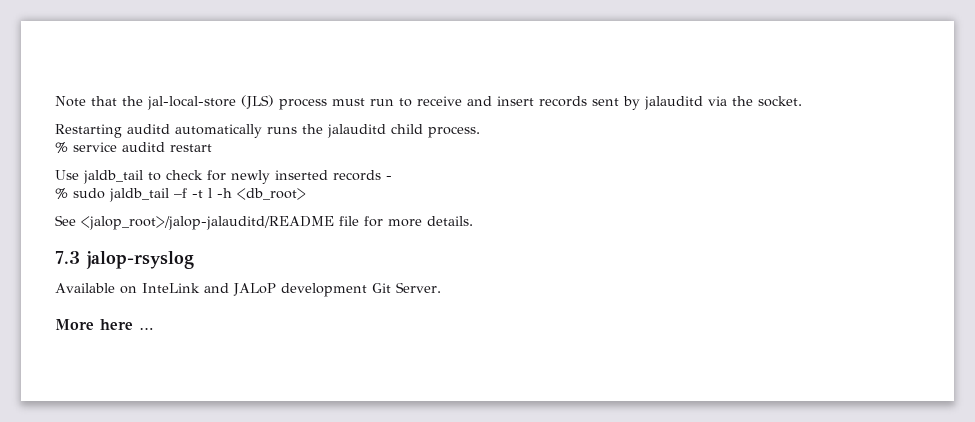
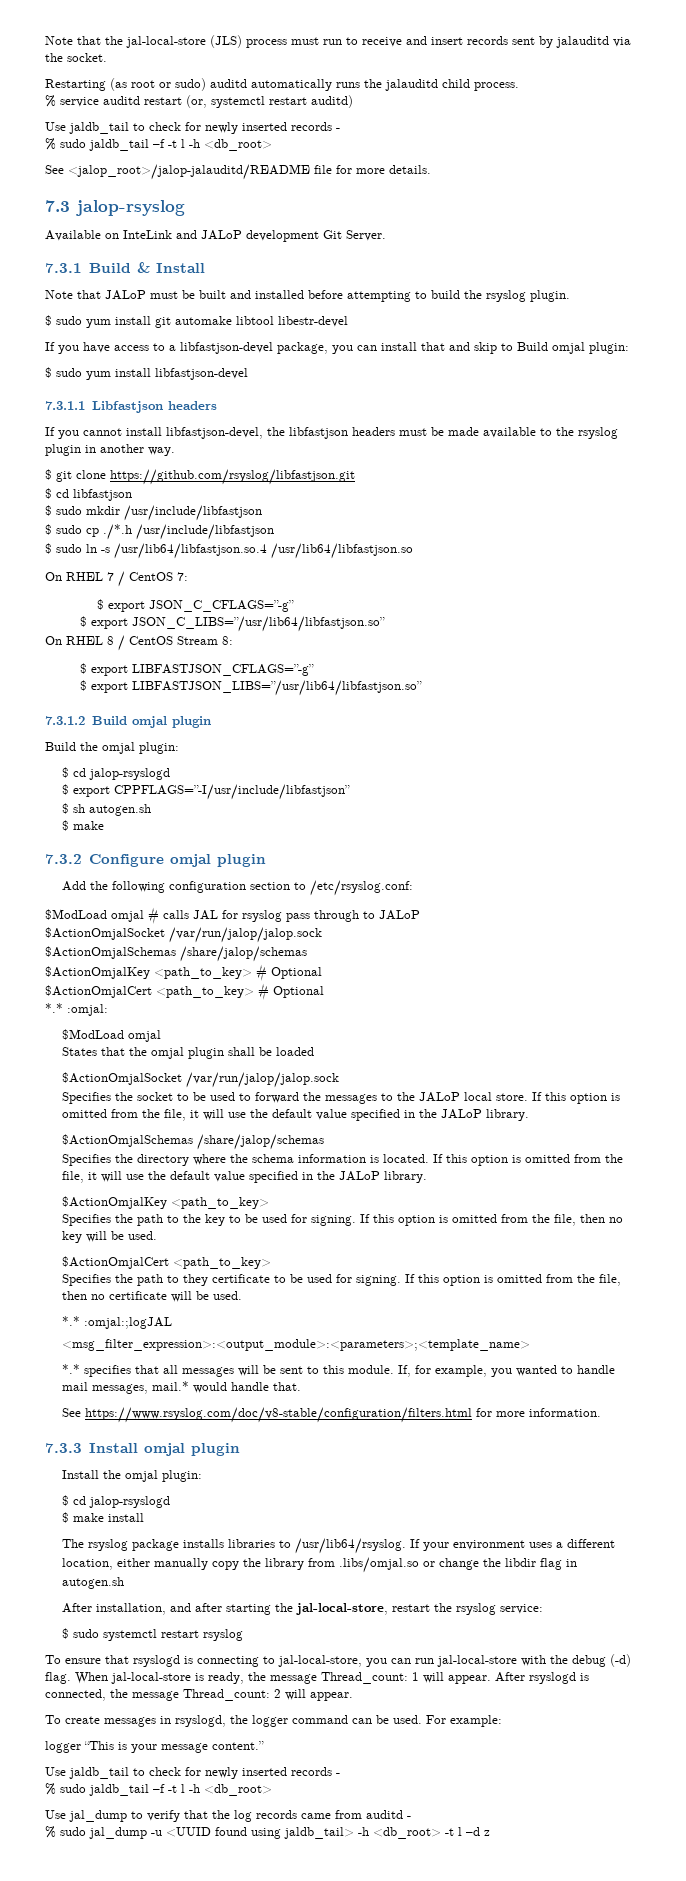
(122, 131) none -> [110,78,206,91] (as root or sudo)
(212, 148) none -> [186,95,353,108] (or, systemctl restart auditd)
[55,319,153,330] More here … -> [45,262,205,273] [45,290,570,302] [45,315,348,328] [45,342,629,354] [45,367,248,380] [45,401,217,413] [45,427,618,439] [45,444,175,456] [45,469,355,485] [45,488,132,501] [45,505,262,521] [45,524,274,540] [45,543,413,559] [45,571,188,587] [96,599,294,612] [79,616,385,632] [45,635,233,651] [79,663,314,676] [79,680,422,696] [45,716,211,728] [45,742,179,754] [62,767,171,780] [62,784,351,800] [62,803,152,816] [62,820,105,831] [45,854,266,867] [62,880,414,896] [45,907,420,924] [45,927,322,943] [45,946,307,962] [45,964,322,981] [45,983,324,1000] [45,1003,108,1016] [62,1029,162,1042] [62,1047,315,1059] [62,1072,340,1088] [62,1092,621,1104] [62,1109,530,1121] [62,1134,325,1150] [62,1154,624,1166] [62,1171,428,1183] [62,1196,270,1209] [62,1214,624,1226] [62,1231,158,1243] [62,1256,272,1269] [62,1274,622,1286] [62,1291,243,1302] [62,1316,173,1329] [62,1339,531,1351] [62,1364,616,1377] [62,1381,302,1394] [62,1407,602,1423] [45,1443,240,1456] [62,1470,203,1482] [62,1495,171,1508] [62,1512,145,1523] [62,1538,616,1554] [62,1557,578,1573] [62,1577,125,1589] [62,1603,544,1615] [62,1628,244,1641] [45,1654,631,1667] [45,1672,589,1684] [45,1689,353,1701] [45,1715,502,1727] [45,1741,264,1753] [45,1767,340,1779] [45,1783,272,1796] [45,1810,411,1822] [45,1826,490,1839] 7.3.1 Build & Install // Note that JALoP must be built and installed before attempting to build the rsyslog plugin. // $ sudo yum install git automake libtool libestr-devel // If you have access to a libfastjson-devel package, you can install that and skip to Build omjal plugin: // $ sudo yum install libfastjson-devel // 7.3.1.1 Libfastjson headers // If you cannot install libfastjson-devel, the libfastjson headers must be made available to the rsyslog plugin in another way. // $ git clone https://github.com/rsyslog/libfastjson.git // $ cd libfastjson // $ sudo mkdir /usr/include/libfastjson // $ sudo cp ./*.h /usr/include/libfastjson // $ sudo ln -s /usr/lib64/libfastjson.so.4 /usr/lib64/libfastjson.so // On RHEL 7 / CentOS 7: // $ export JSON_C_CFLAGS=”-g” // $ export JSON_C_LIBS=”/usr/lib64/libfastjson.so” // On RHEL 8 / CentOS Stream 8: // $ export LIBFASTJSON_CFLAGS=”-g” // $ export LIBFASTJSON_LIBS=”/usr/lib64/libfastjson.so” // 7.3.1.2 Build omjal plugin // Build the omjal plugin: // $ cd jalop-rsyslogd // $ export CPPFLAGS=”-I/usr/include/libfastjson” // $ sh autogen.sh // $ make // 7.3.2 Configure omjal plugin // Add the following configuration section to /etc/rsyslog.conf: // $ModLoad omjal # calls JAL for rsyslog pass through to JALoP // $ActionOmjalSocket /var/run/jalop/jalop.sock // $ActionOmjalSchemas /share/jalop/schemas // $ActionOmjalKey <path_to_key> # Optional // $ActionOmjalCert <path_to_key> # Optional // *.* :omjal: // $ModLoad omjal // States that the omjal plugin shall be loaded // $ActionOmjalSocket /var/run/jalop/jalop.sock // Specifies the socket to be used to forward the messages to the JALoP local store. If this option is omitted from the file, it will use the default value specified in the JALoP library. // $ActionOmjalSchemas /share/jalop/schemas // Specifies the directory where the schema information is located. If this option is omitted from the file, it will use the default value specified in the JALoP library. // $ActionOmjalKey <path_to_key> // Specifies the path to the key to be used for signing. If this option is omitted from the file, then no key will be used. // $ActionOmjalCert <path_to_key> // Specifies the path to they certificate to be used for signing. If this option is omitted from the file, then no certificate will be used. // *.* :omjal:;logJAL // <msg_filter_expression>:<output_module>:<parameters>;<template_name> // *.* specifies that all messages will be sent to this module. If, for example, you wanted to handle mail messages, mail.* would handle that. // See https://www.rsyslog.com/doc/v8-stable/configuration/filters.html for more information. // 7.3.3 Install omjal plugin // Install the omjal plugin: // $ cd jalop-rsyslogd // $ make install // The rsyslog package installs libraries to /usr/lib64/rsyslog. If your environment uses a different location, either manually copy the library from .libs/omjal.so or change the libdir flag in autogen.sh // After installation, and after starting the jal-local-store, restart the rsyslog service: // $ sudo systemctl restart rsyslog // To ensure that rsyslogd is connecting to jal-local-store, you can run jal-local-store with the debug (-d) flag. When jal-local-store is ready, the message Thread_count: 1 will appear. After rsyslogd is connected, the message Thread_count: 2 will appear. // To create messages in rsyslogd, the logger command can be used. For example: // logger “This is your message content.” // Use jaldb_tail to check for newly inserted records - // % sudo jaldb_tail –f -t l -h <db_root> // Use jal_dump to verify that the log records came from auditd - // % sudo jal_dump -u <UUID found using jaldb_tail> -h <db_root> -t l –d z

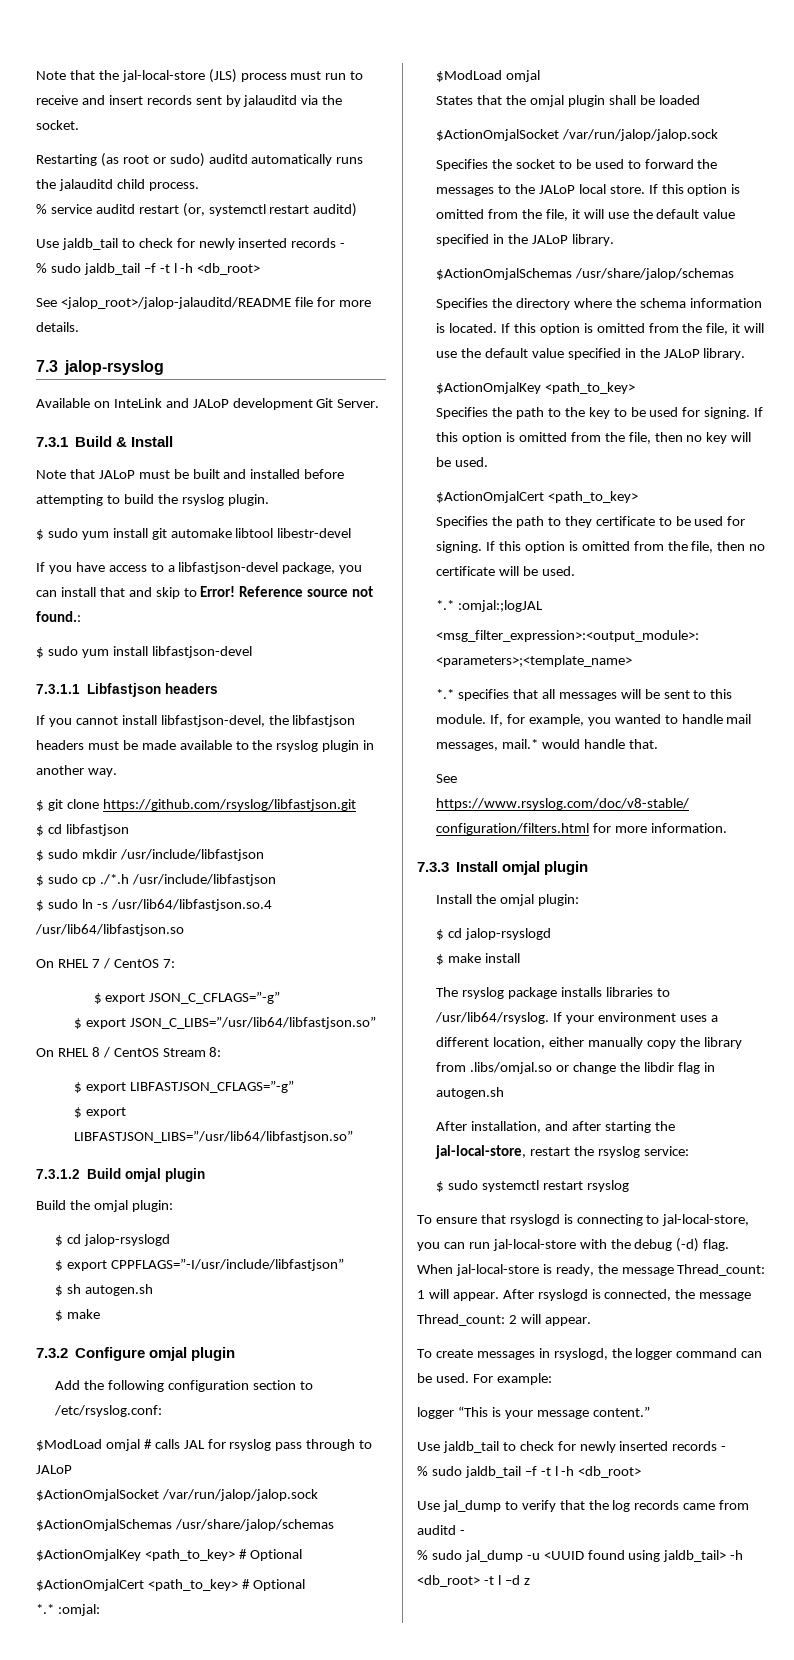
[517,342,629,354] Build omjal plugin: -> [200,586,374,597] [36,611,81,622] Error! Reference source not found.:
[180,946,307,962] /share/jalop/schemas -> [174,1519,334,1531] /usr/share/jalop/schemas
[197,1134,325,1150] /share/jalop/schemas -> [575,268,735,280] /usr/share/jalop/schemas

